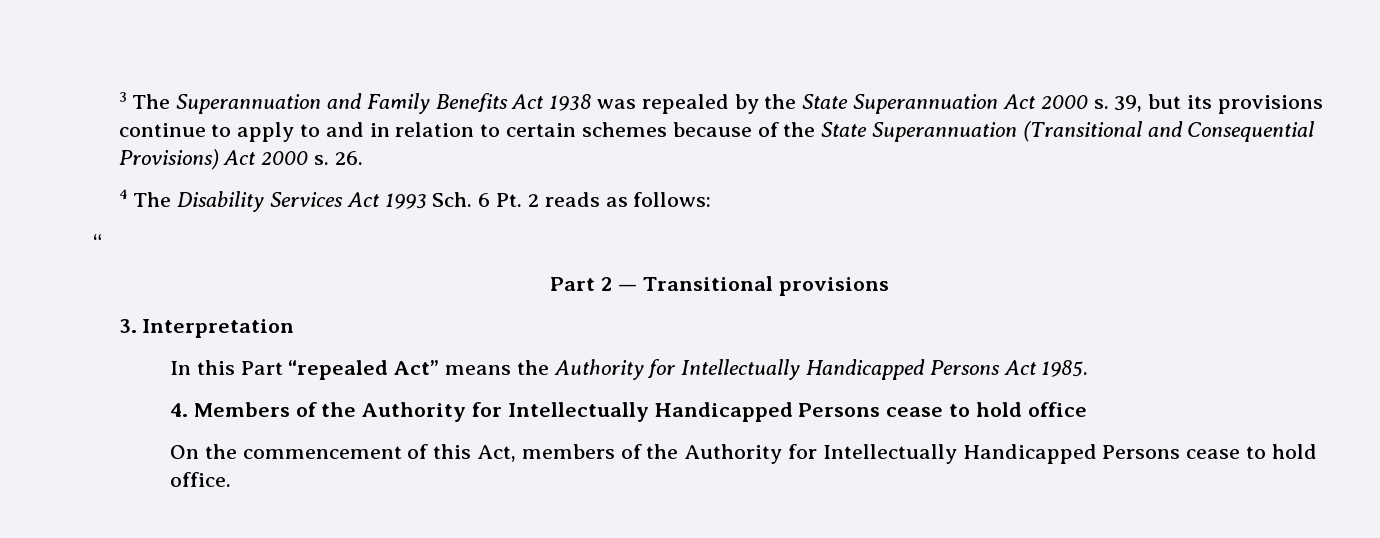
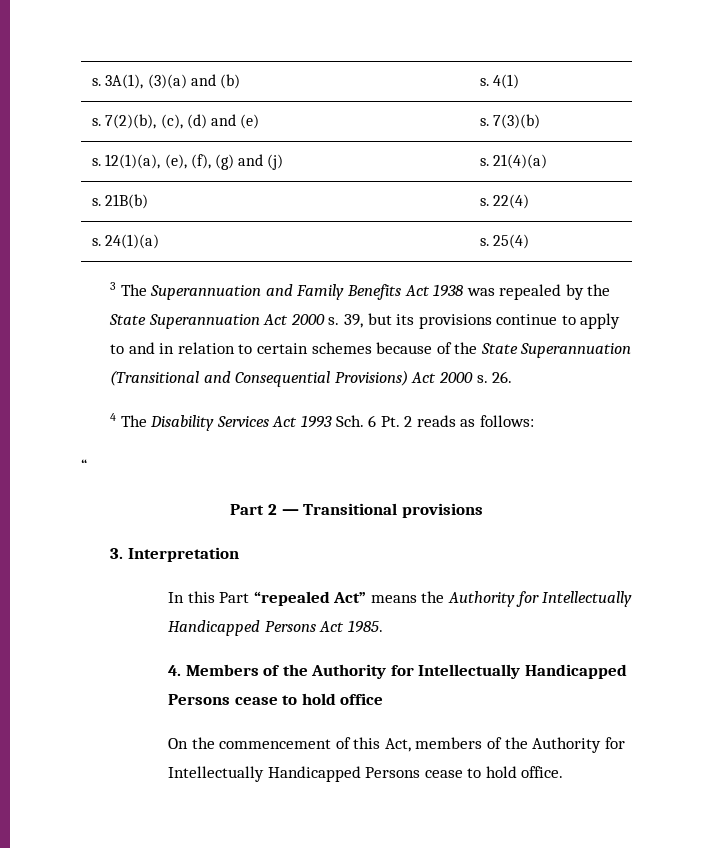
(118, 97) none -> [92,74,240,89] [480,74,520,89] [92,114,260,129] [480,114,541,129] [92,154,284,170] [480,154,548,169] [92,194,149,209] [480,194,530,209] [92,234,160,249] [480,234,530,249] s. 3A(1), (3)(a) and (b) | s. 4(1) // s. 7(2)(b), (c), (d) and (e) | s. 7(3)(b) // s. 12(1)(a), (e), (f), (g) and (j) | s. 21(4)(a) // s. 21B(b) | s. 22(4) // s. 24(1)(a) | s. 25(4) //

